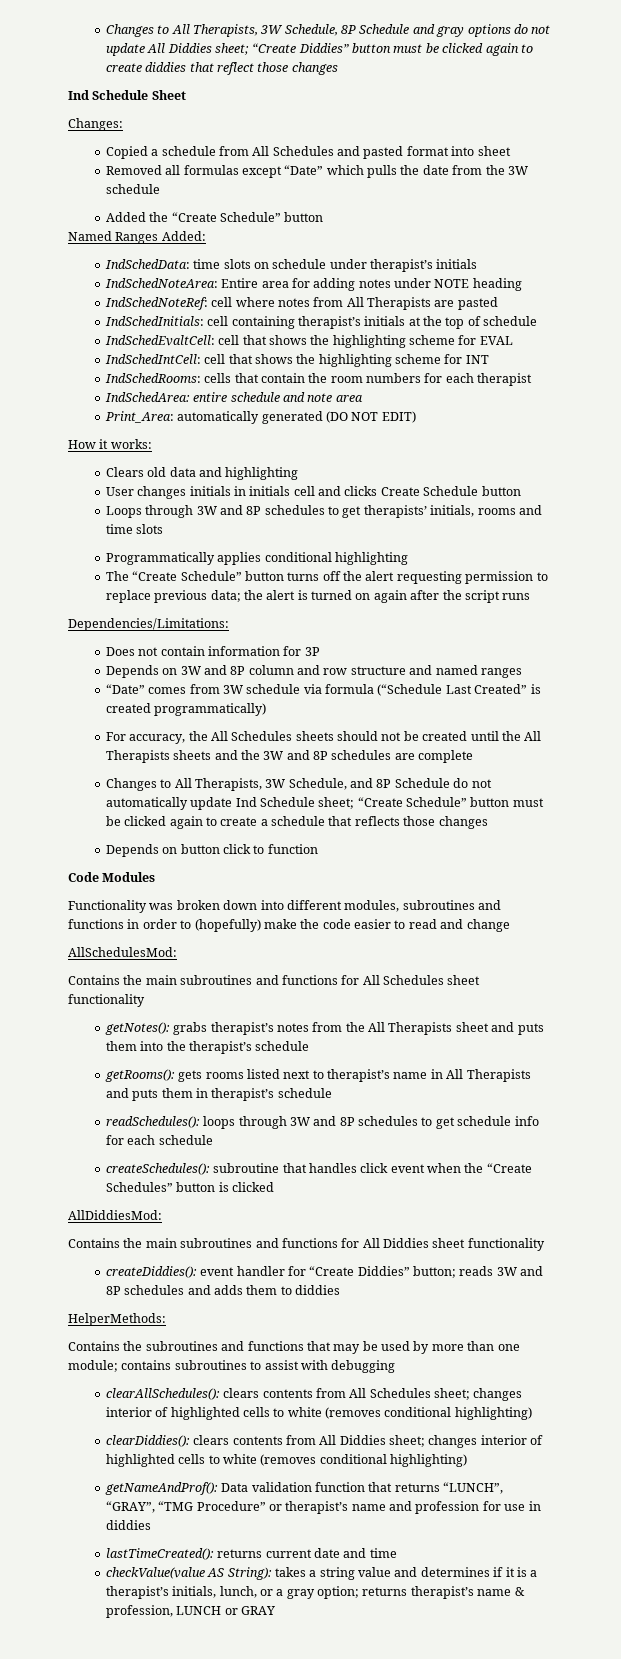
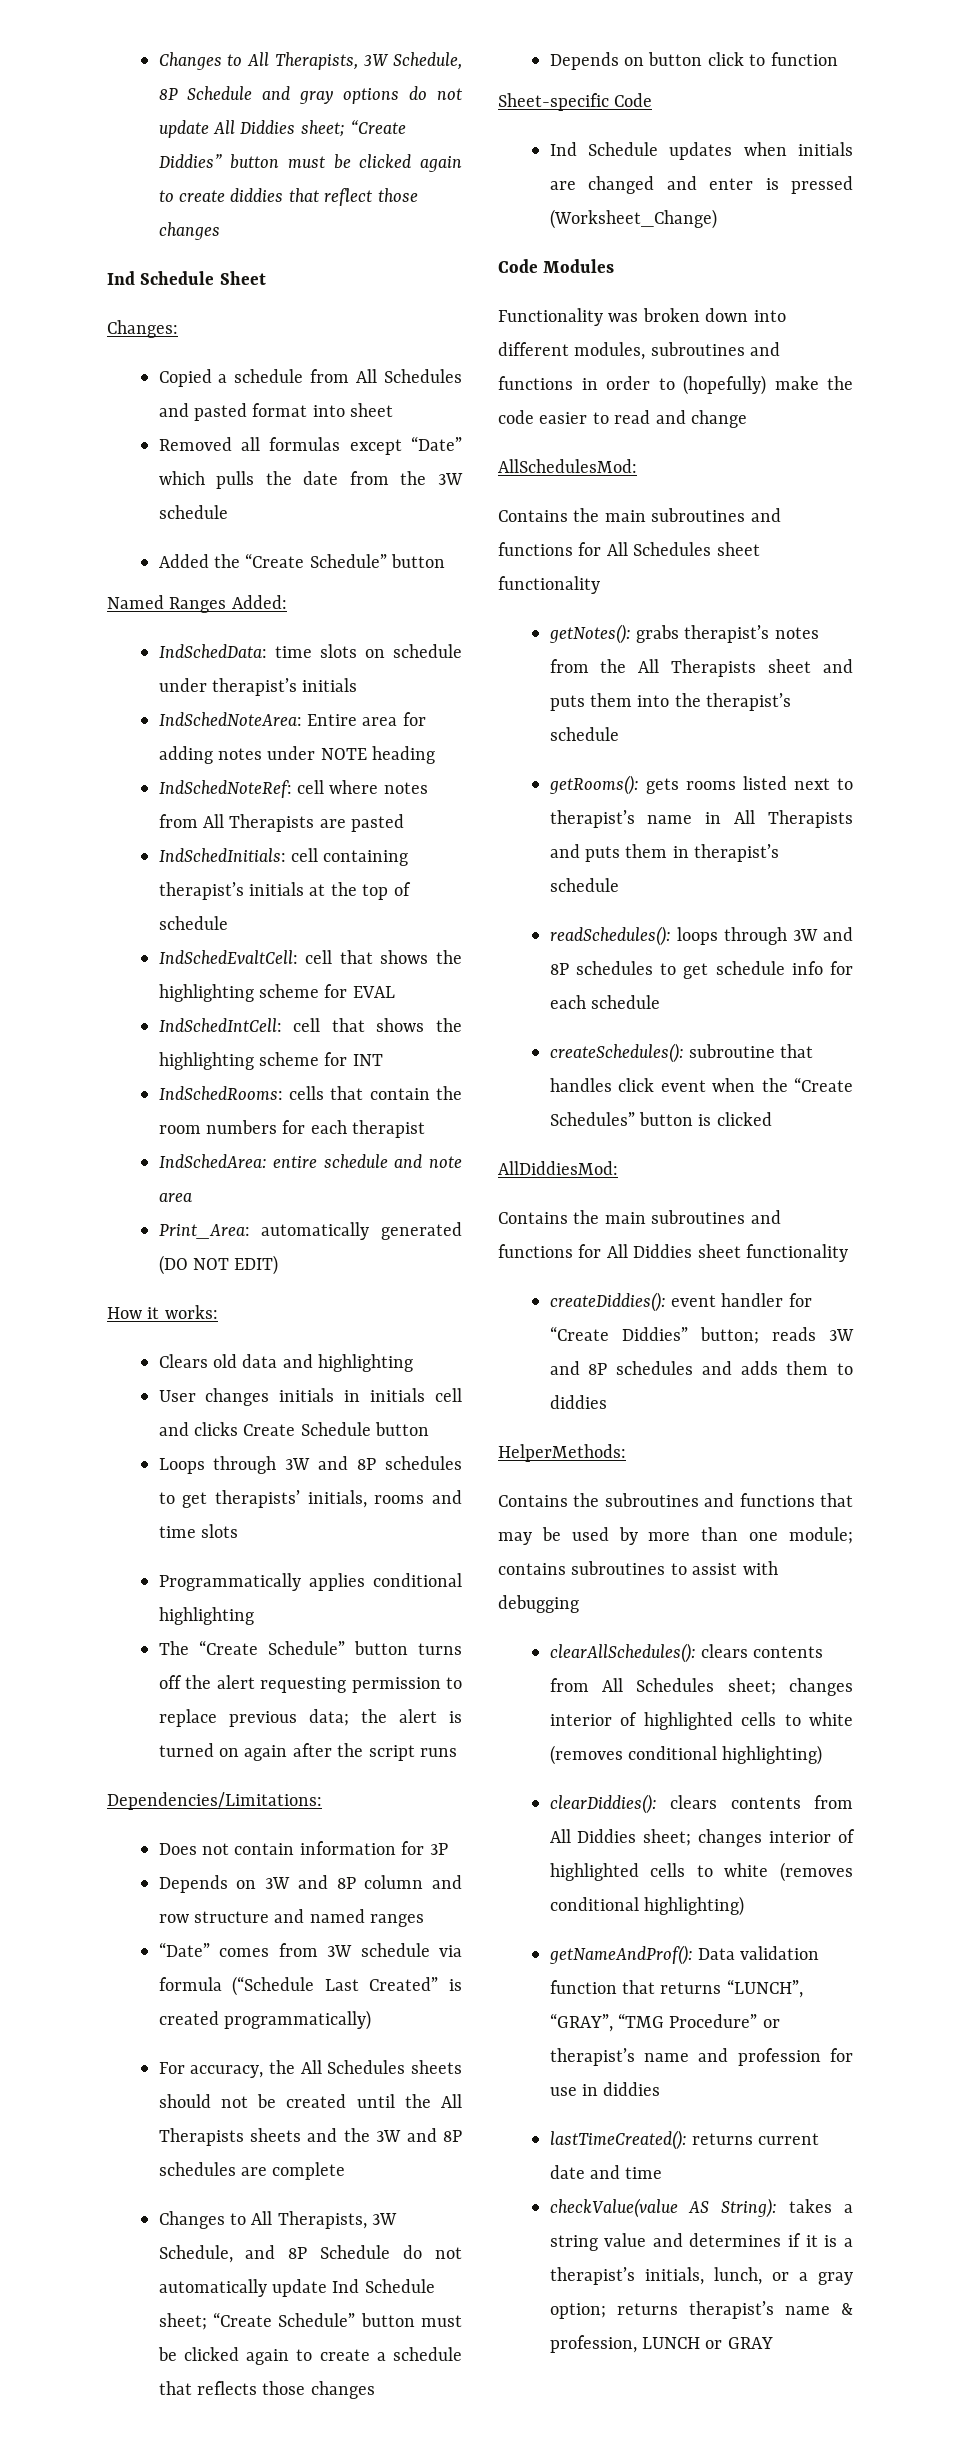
(318, 849) none -> [498,93,653,111] [549,142,853,160] [549,176,853,194] [549,209,717,229] // Sheet-specific Code // Ind Schedule updates when initials are changed and enter is pressed (Worksheet_Change)

